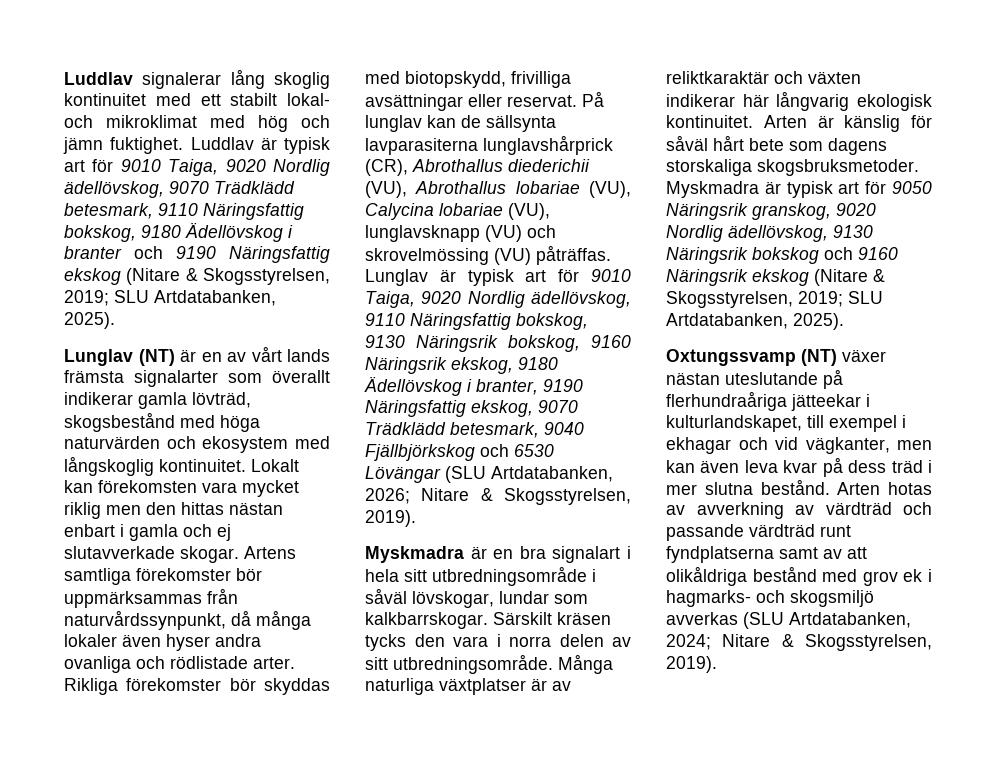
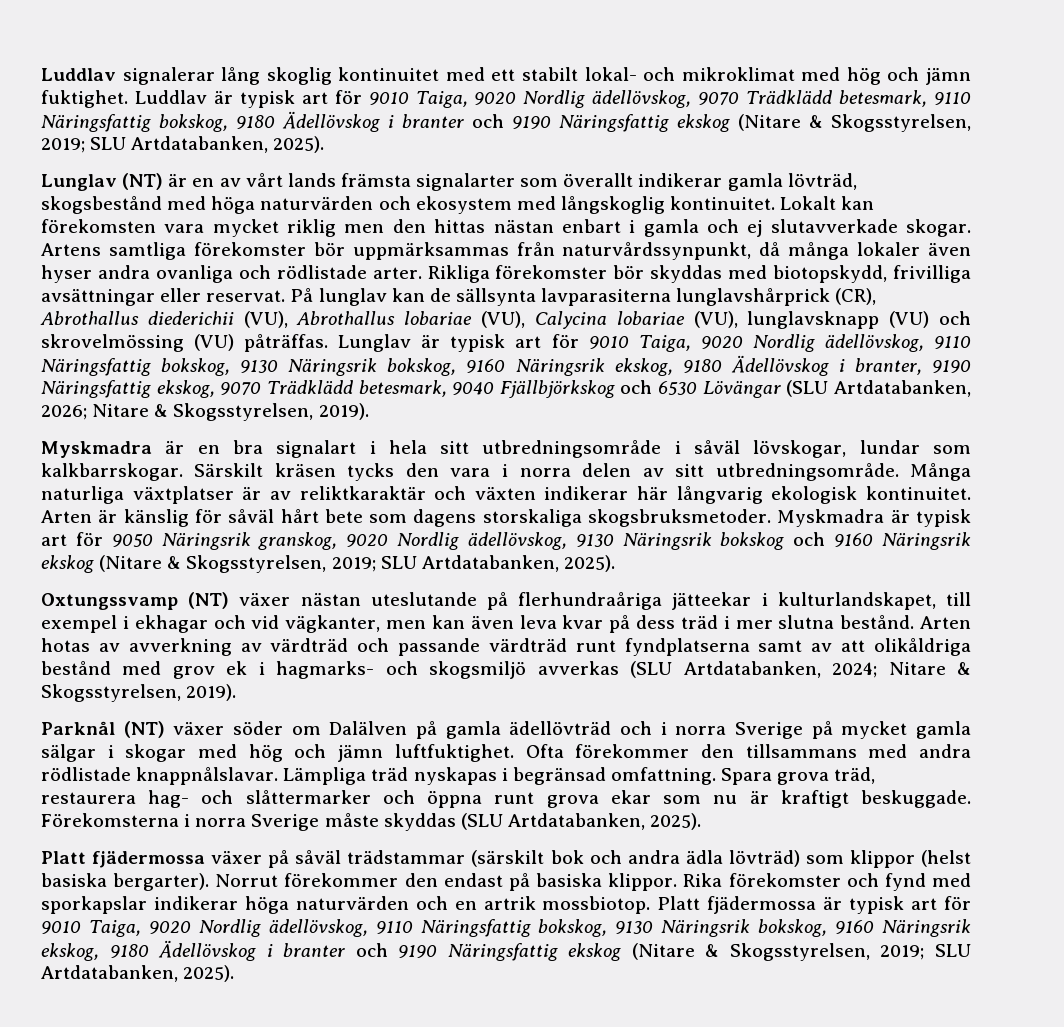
(717, 664) none -> [41,721,971,739] [41,744,972,762] [41,767,876,785] [41,790,972,808] [41,813,702,831] [41,850,971,868] [41,873,972,891] [41,896,971,914] [41,919,971,937] [41,940,972,961] [41,965,235,982] // Parknål (NT) växer söder om Dalälven på gamla ädellövträd och i norra Sverige på mycket gamla sälgar i skogar med hög och jämn luftfuktighet. Ofta förekommer den tillsammans med andra rödlistade knappnålslavar. Lämpliga träd nyskapas i begränsad omfattning. Spara grova träd, restaurera hag- och slåttermarker och öppna runt grova ekar som nu är kraftigt beskuggade. Förekomsterna i norra Sverige måste skyddas (SLU Artdatabanken, 2025). // Platt fjädermossa växer på såväl trädstammar (särskilt bok och andra ädla lövträd) som klippor (helst basiska bergarter). Norrut förekommer den endast på basiska klippor. Rika förekomster och fynd med sporkapslar indikerar höga naturvärden och en artrik mossbiotop. Platt fjädermossa är typisk art för 9010 Taiga, 9020 Nordlig ädellövskog, 9110 Näringsfattig bokskog, 9130 Näringsrik bokskog, 9160 Näringsrik ekskog, 9180 Ädellövskog i branter och 9190 Näringsfattig ekskog (Nitare & Skogsstyrelsen, 2019; SLU Artdatabanken, 2025).

